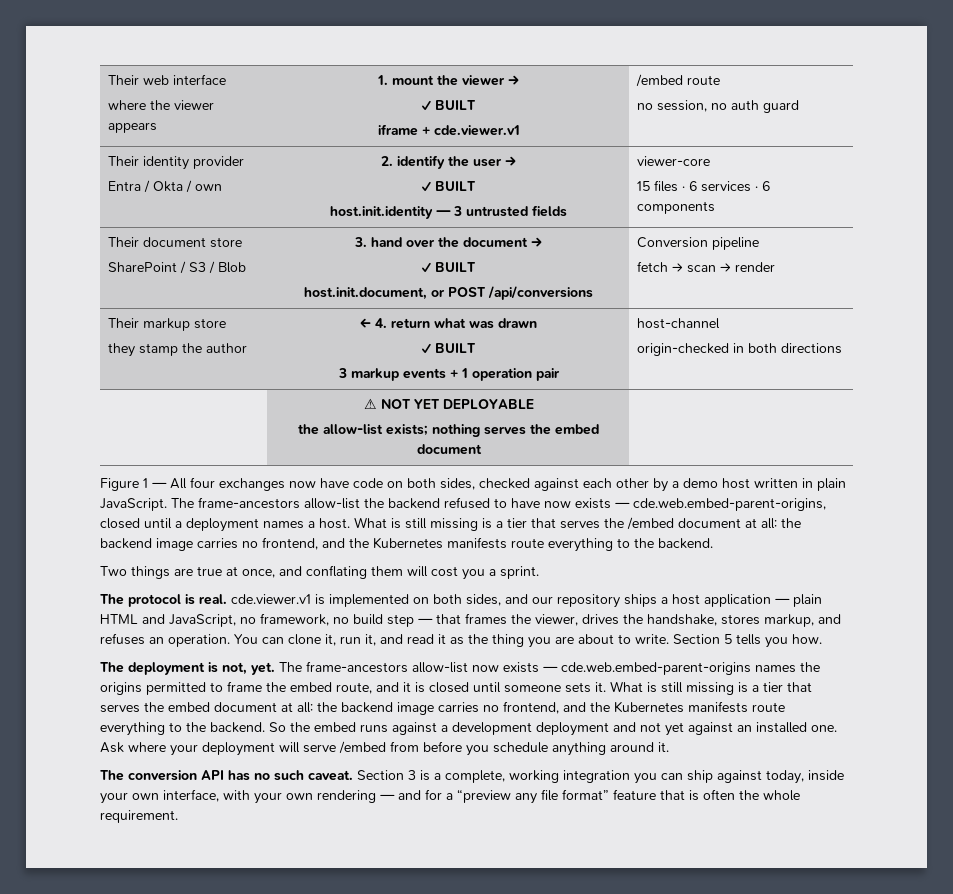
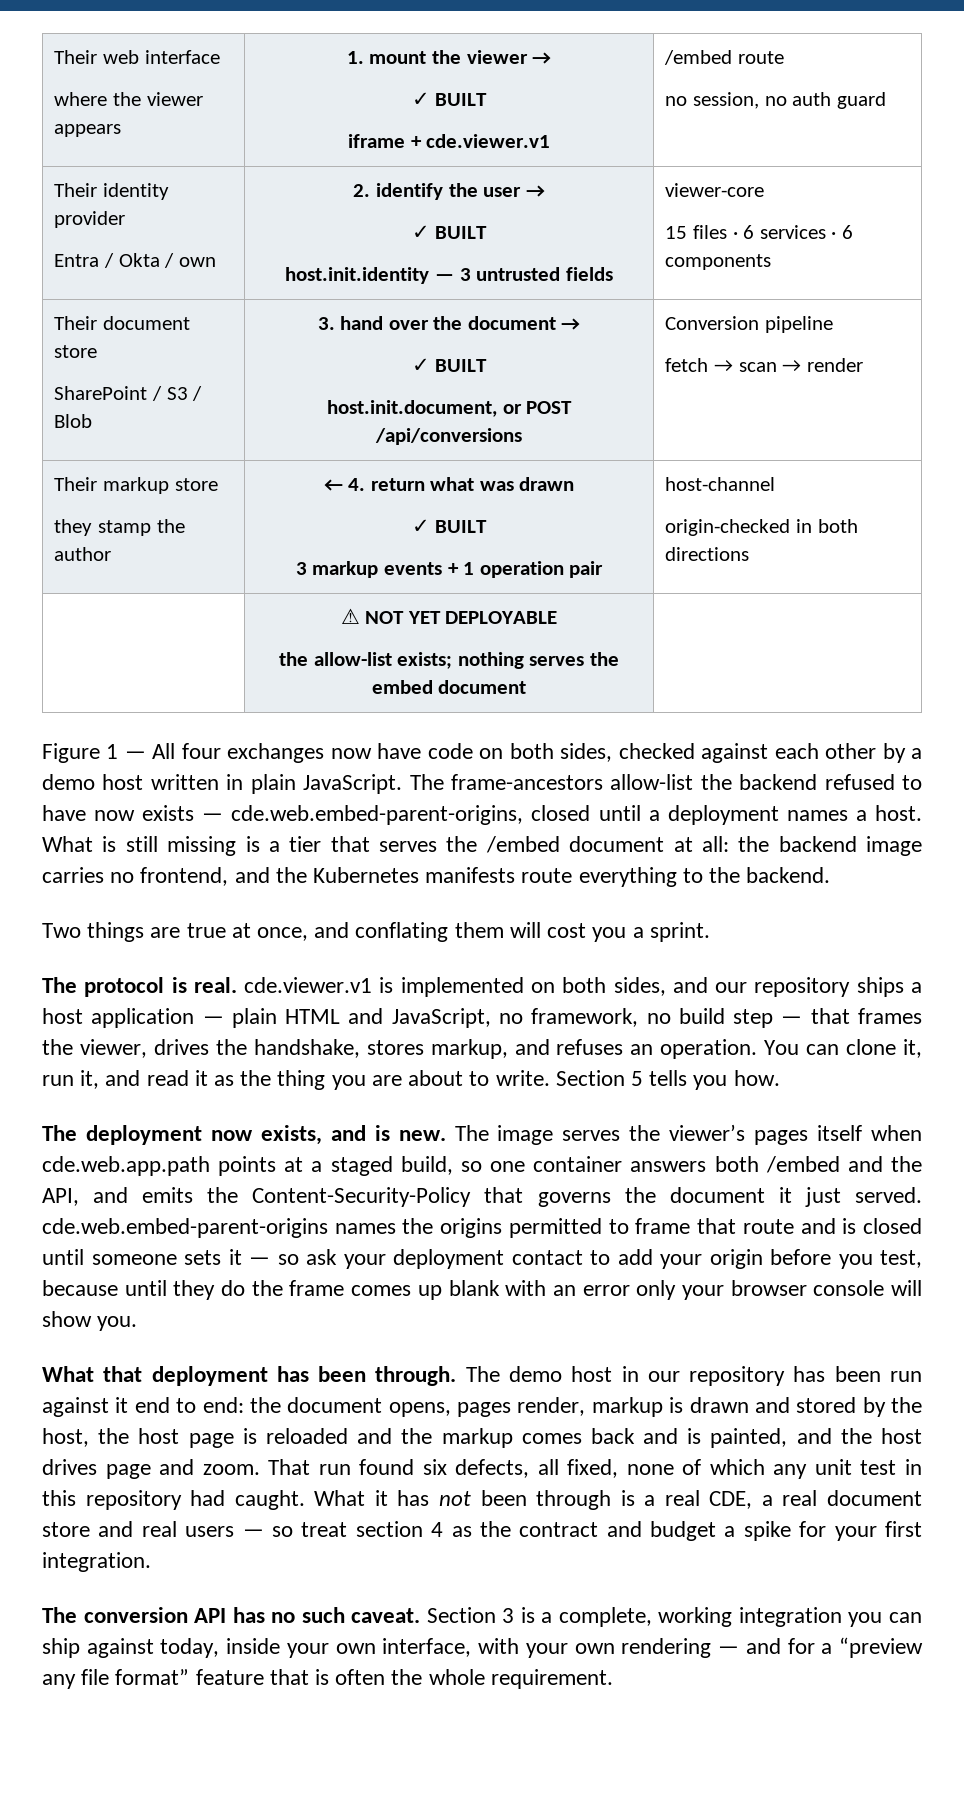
[208,661,558,675] is not, yet. The frame-ancestors allow-list now exists — -> [210,1124,923,1145] [42,1156,922,1176] [42,1187,923,1207] now exists, and is new. The image serves the viewer’s pages itself when cde.web.app.path points at a staged build, so one container answers both /embed and the API, and emits the Content-Security-Policy that governs the document it just served.
[266,682,411,694] the embed route, and it -> [697,1218,836,1234] that route and
[595,681,812,695] [100,701,785,715] [100,722,837,736] [100,741,669,756] it. What is still missing is a tier that serves the embed document at all: the backend image carries no frontend, and the Kubernetes manifests route everything to the backend. So the embed runs against a development deployment and not yet against an installed one. Ask where your deployment will serve /embed from before you schedule anything around it. -> [228,1249,922,1269] [42,1280,922,1300] [42,1311,138,1331] [42,1366,923,1386] [42,1397,922,1417] [42,1428,922,1448] [42,1459,922,1479] [42,1490,922,1510] [42,1521,923,1541] [42,1552,151,1572] it — so ask your deployment contact to add your origin before you test, because until they do the frame comes up blank with an error only your browser console will show you. // What that deployment has been through. The demo host in our repository has been run against it end to end: the document opens, pages render, markup is drawn and stored by the host, the host page is reloaded and the markup comes back and is painted, and the host drives page and zoom. That run found six defects, all fixed, none of which any unit test in this repository had caught. What it has not been through is a real CDE, a real document store and real users — so treat section 4 as the contract and budget a spike for your first integration.

